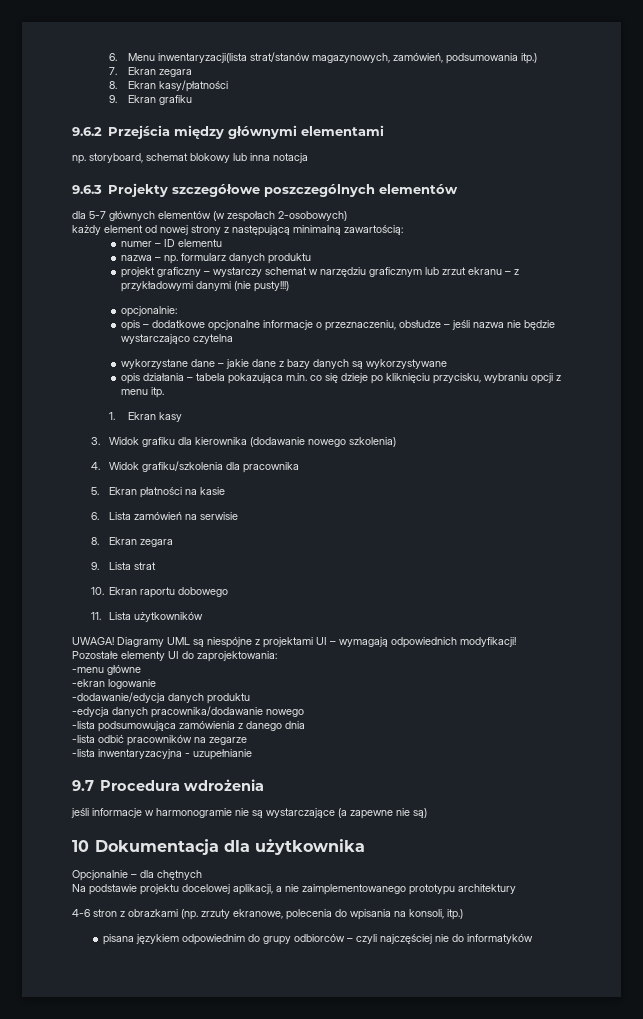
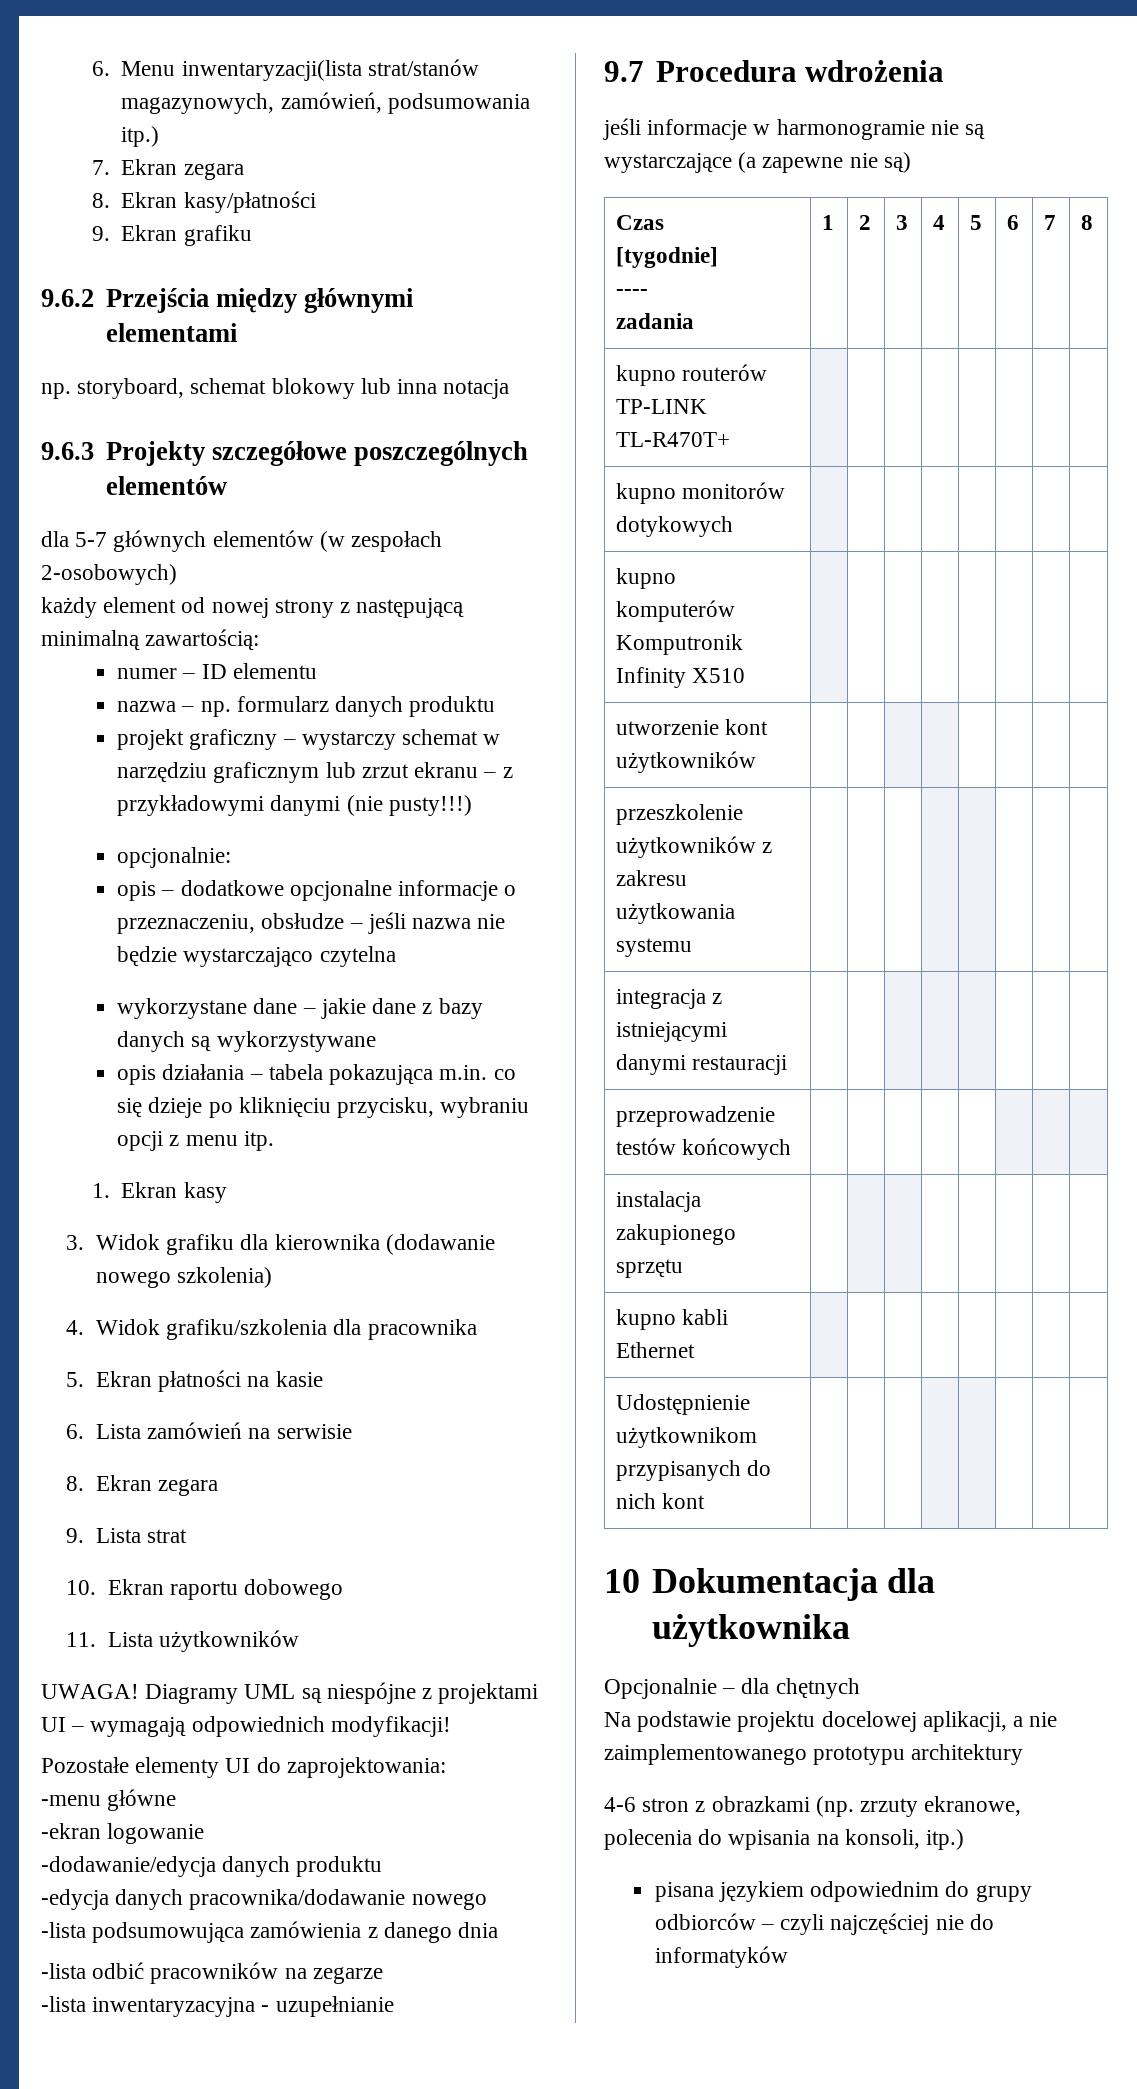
(427, 813) none -> [616,215,665,230] [616,247,719,268] [616,289,649,296] [616,313,695,329] [822,215,835,230] [859,215,872,230] [896,215,909,230] [933,215,946,230] [970,215,983,230] [1007,215,1020,230] [1044,215,1057,230] [1081,215,1094,230] [616,364,768,386] [616,399,708,414] [616,432,731,447] [616,482,786,504] [616,516,734,537] [616,568,677,589] [616,600,736,622] [616,634,744,655] [616,667,746,688] [616,719,769,735] [616,751,757,773] [616,804,744,825] [616,836,773,858] [616,870,688,886] [616,903,736,924] [616,938,693,957] [616,989,723,1009] [616,1022,728,1042] [616,1054,788,1075] [616,1106,776,1127] [616,1138,792,1160] [616,1191,702,1212] [616,1224,737,1245] [616,1259,684,1278] [616,1309,729,1330] [616,1342,696,1358] [616,1394,751,1415] [616,1427,758,1448] [616,1460,772,1481] [616,1493,706,1509] // Czas // [tygodnie] // ---- // zadania | 1 | 2 | 3 | 4 | 5 | 6 | 7 | 8 // kupno routerów TP-LINK TL-R470T+ | | | | | | | | // kupno monitorów dotykowych | | | | | | | | // kupno komputerów Komputronik Infinity X510 | | | | | | | | // utworzenie kont użytkowników | | | | | | | | // przeszkolenie użytkowników z zakresu użytkowania systemu | | | | | | | | // integracja z istniejącymi danymi restauracji | | | | | | | | // przeprowadzenie testów końcowych | | | | | | | | // instalacja zakupionego sprzętu | | | | | | | | // kupno kabli Ethernet | | | | | | | | // Udostępnienie użytkownikom przypisanych do nich kont | | | | | | | |

